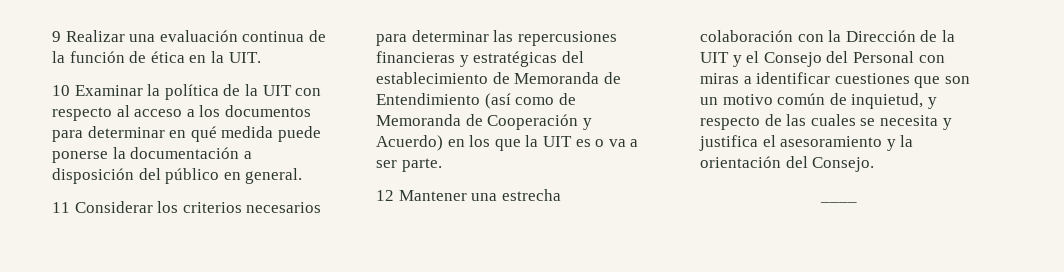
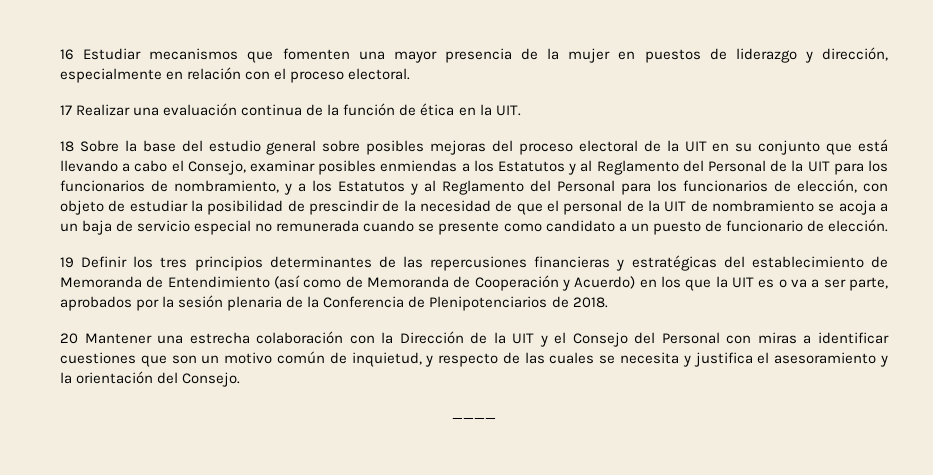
[52,31,61,42] 9 -> [60,47,888,63] [60,67,411,83] [60,105,72,115] 16 Estudiar mecanismos que fomenten una mayor presencia de la mujer en puestos de liderazgo y dirección, especialmente en relación con el proceso electoral. // 17
[52,84,322,100] [52,105,311,121] [52,126,321,142] [52,147,252,163] [52,168,303,184] [52,201,322,213] [376,30,489,46] 10 Examinar la política de la UIT con respecto al acceso a los documentos para determinar en qué medida puede ponerse la documentación a disposición del público en general. // 11 Considerar los criterios necesarios para determinar -> [60,139,888,155] [60,160,889,175] [60,179,888,195] [60,200,889,215] [60,219,888,235] [60,256,396,271] 18 Sobre la base del estudio general sobre posibles mejoras del proceso electoral de la UIT en su conjunto que está llevando a cabo el Consejo, examinar posibles enmiendas a los Estatutos y al Reglamento del Personal de la UIT para los funcionarios de nombramiento, y a los Estatutos y al Reglamento del Personal para los funcionarios de elección, con objeto de estudiar la posibilidad de prescindir de la necesidad de que el personal de la UIT de nombramiento se acoja a un baja de servicio especial no remunerada cuando se presente como candidato a un puesto de funcionario de elección. // 19 Definir los tres principios determinantes de
[401,158,442,172] [376,190,394,201] parte. // 12 -> [849,277,889,291] [60,295,608,311] [60,333,78,344] parte, aprobados por la sesión plenaria de la Conferencia de Plenipotenciarios de 2018. // 20

